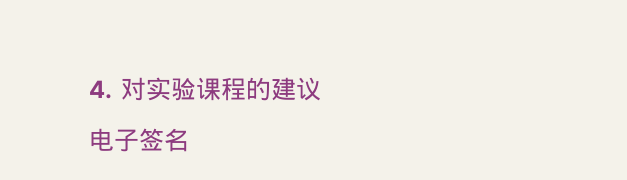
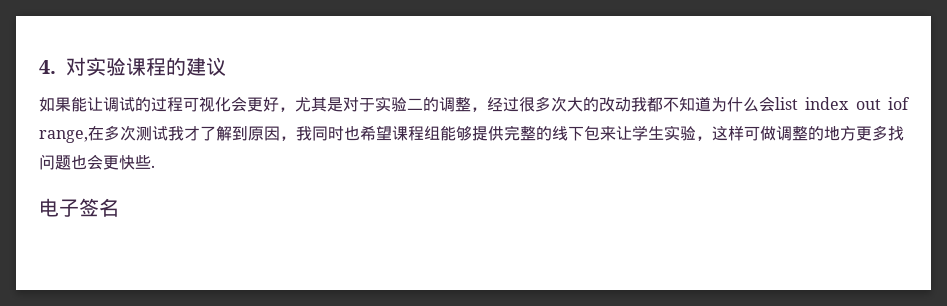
(321, 89) none -> [39,96,911,112] [39,125,904,143] [39,154,155,170] // 如果能让调试的过程可视化会更好，尤其是对于实验二的调整，经过很多次大的改动我都不知道为什么会list index out iof range,在多次测试我才了解到原因，我同时也希望课程组能够提供完整的线下包来让学生实验，这样可做调整的地方更多找问题也会更快些.

